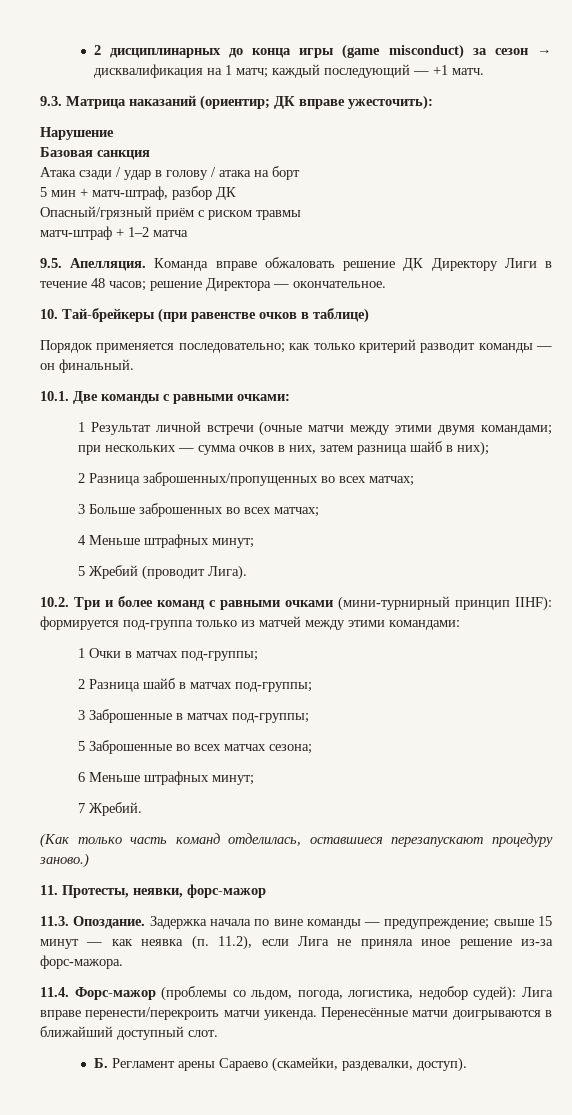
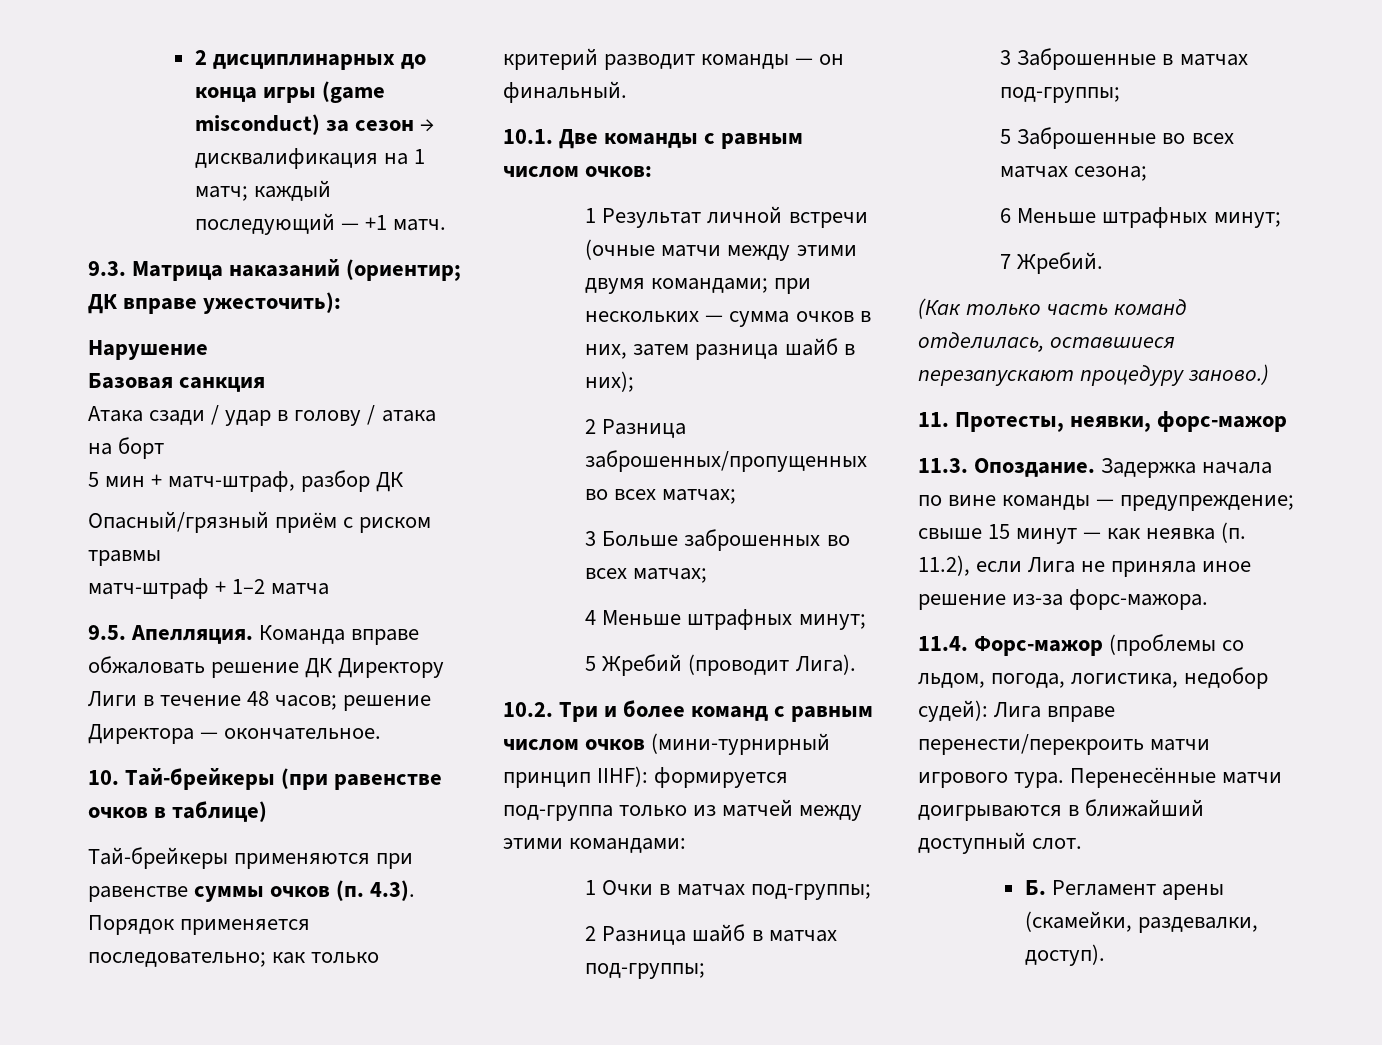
(369, 315) none -> [88,847,414,869] [88,880,416,902] Тай-брейкеры применяются при равенстве суммы очков (п. 4.3).
[173,394,290,404] равными очками: -> [721,133,804,149] [503,166,653,178] равным числом очков:
[220,600,333,610] равными очками -> [791,706,874,722] [503,739,646,751] равным числом очков
[263,1010,317,1020] уикенда. -> [918,772,1065,788] игрового тура.
[218,1058,268,1071] Сараево -> (1225, 892) none

